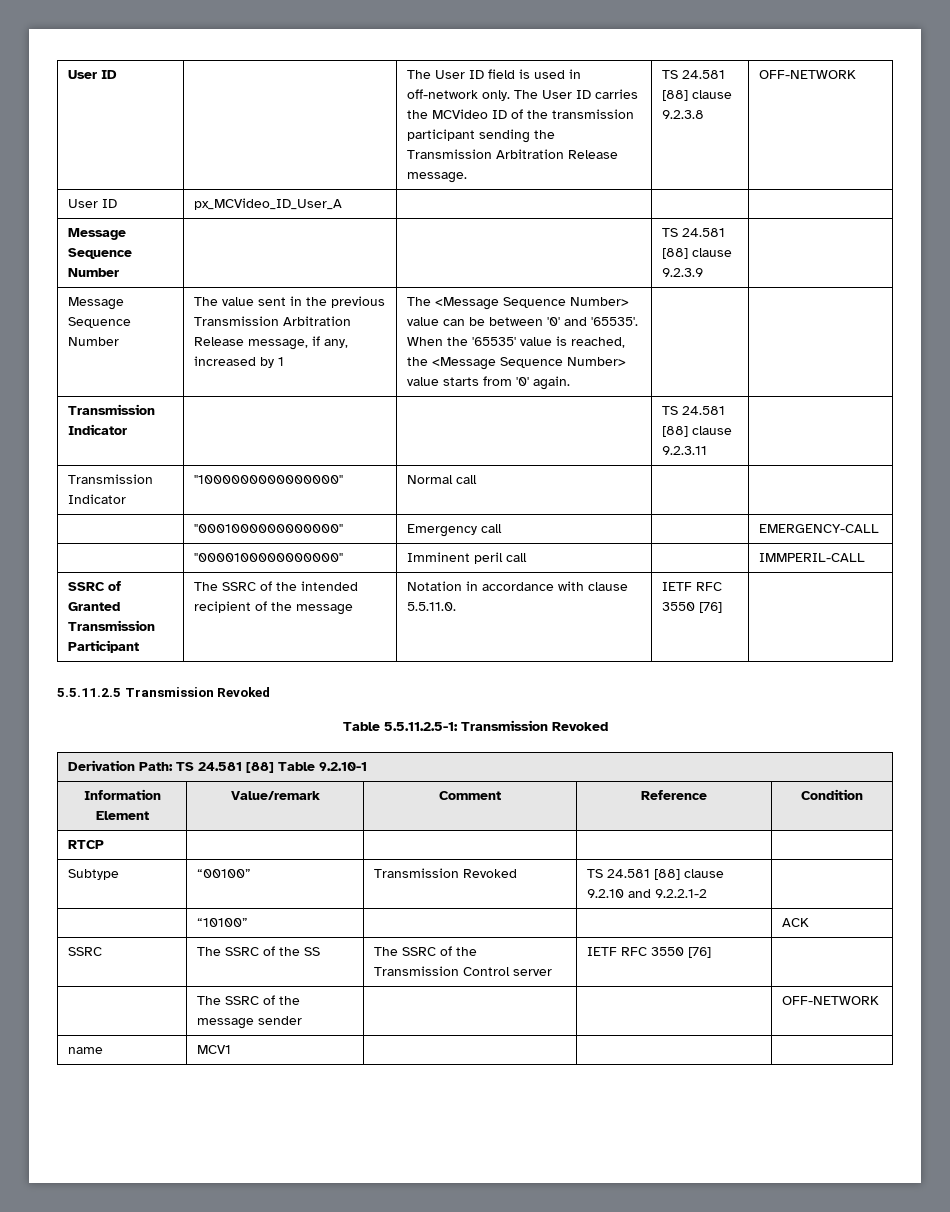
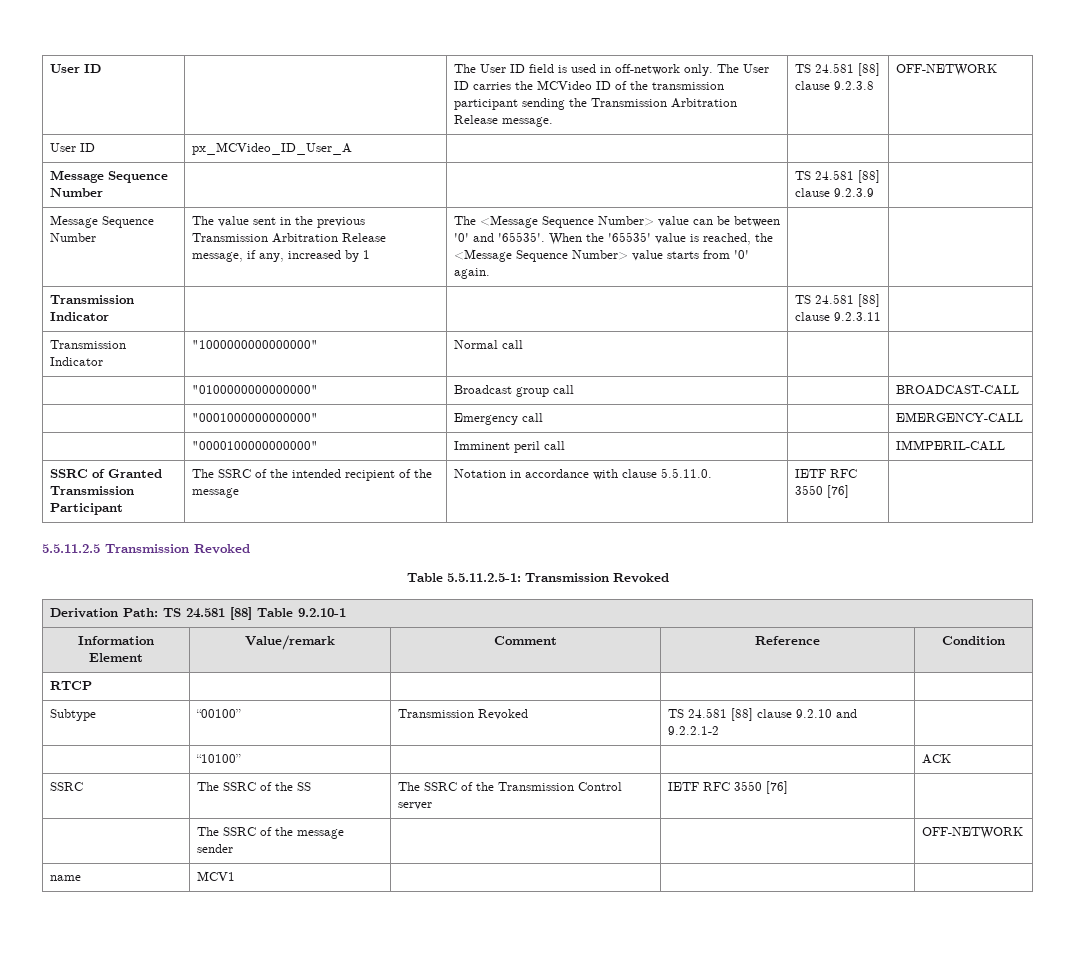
(478, 479) none -> [191,385,318,394] [453,385,574,397] [895,385,1019,395] // | "0100000000000000" | Broadcast group call | | BROADCAST-CALL

